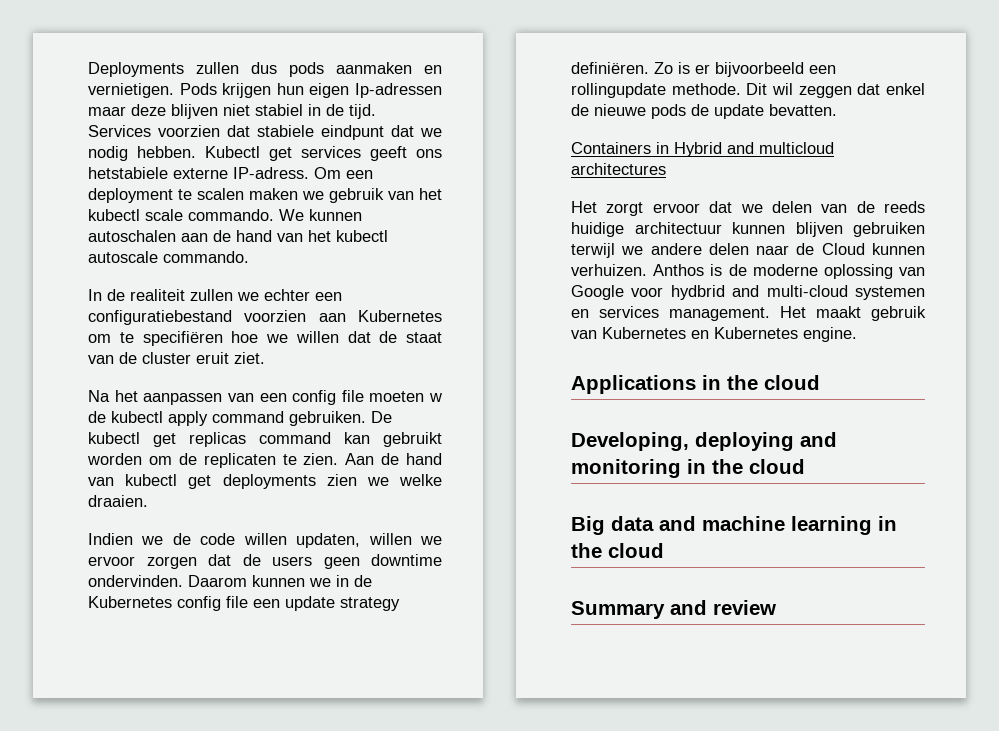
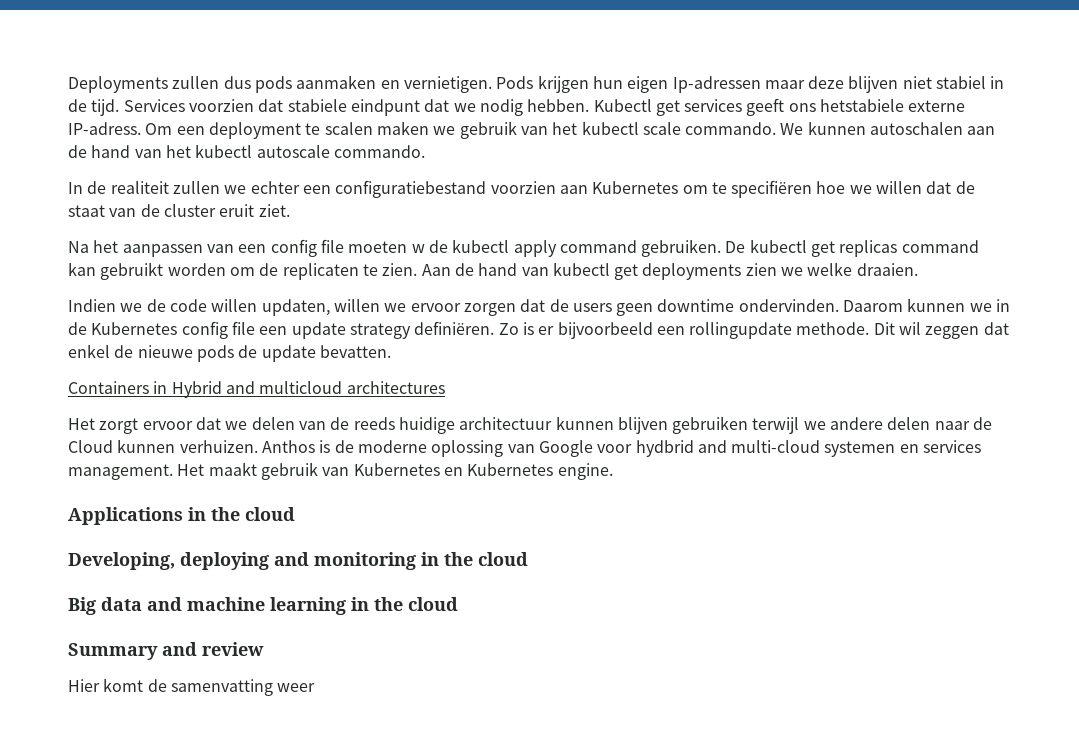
(776, 607) none -> [68,678,316,696] // Hier komt de samenvatting weer

